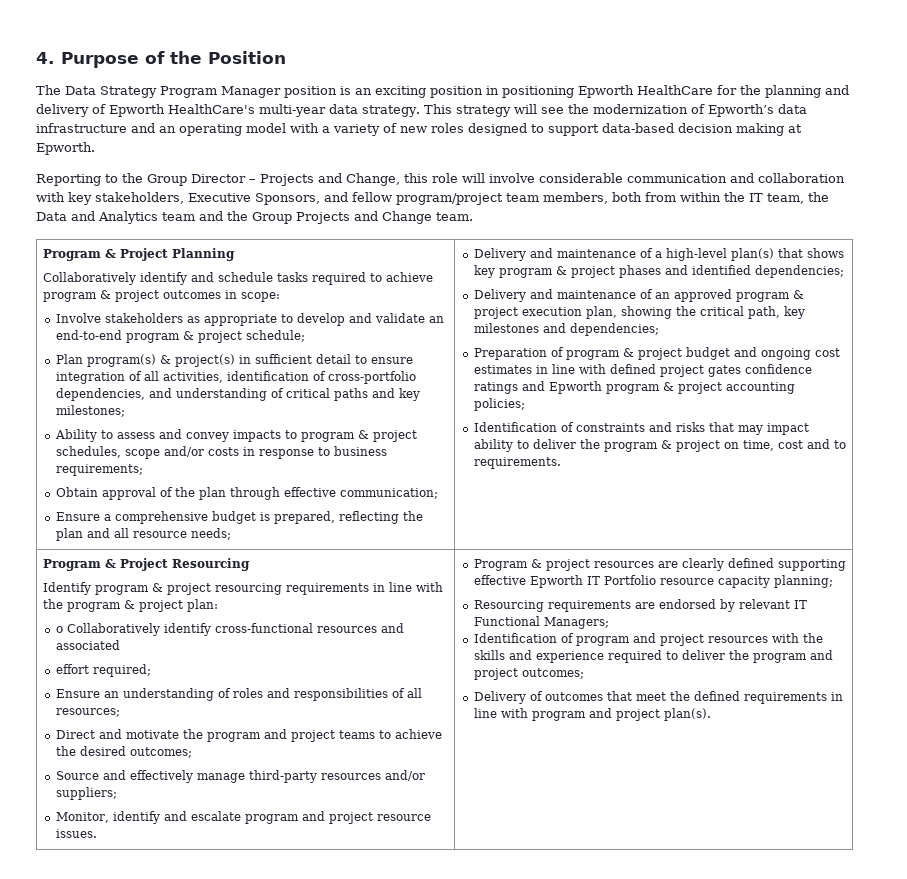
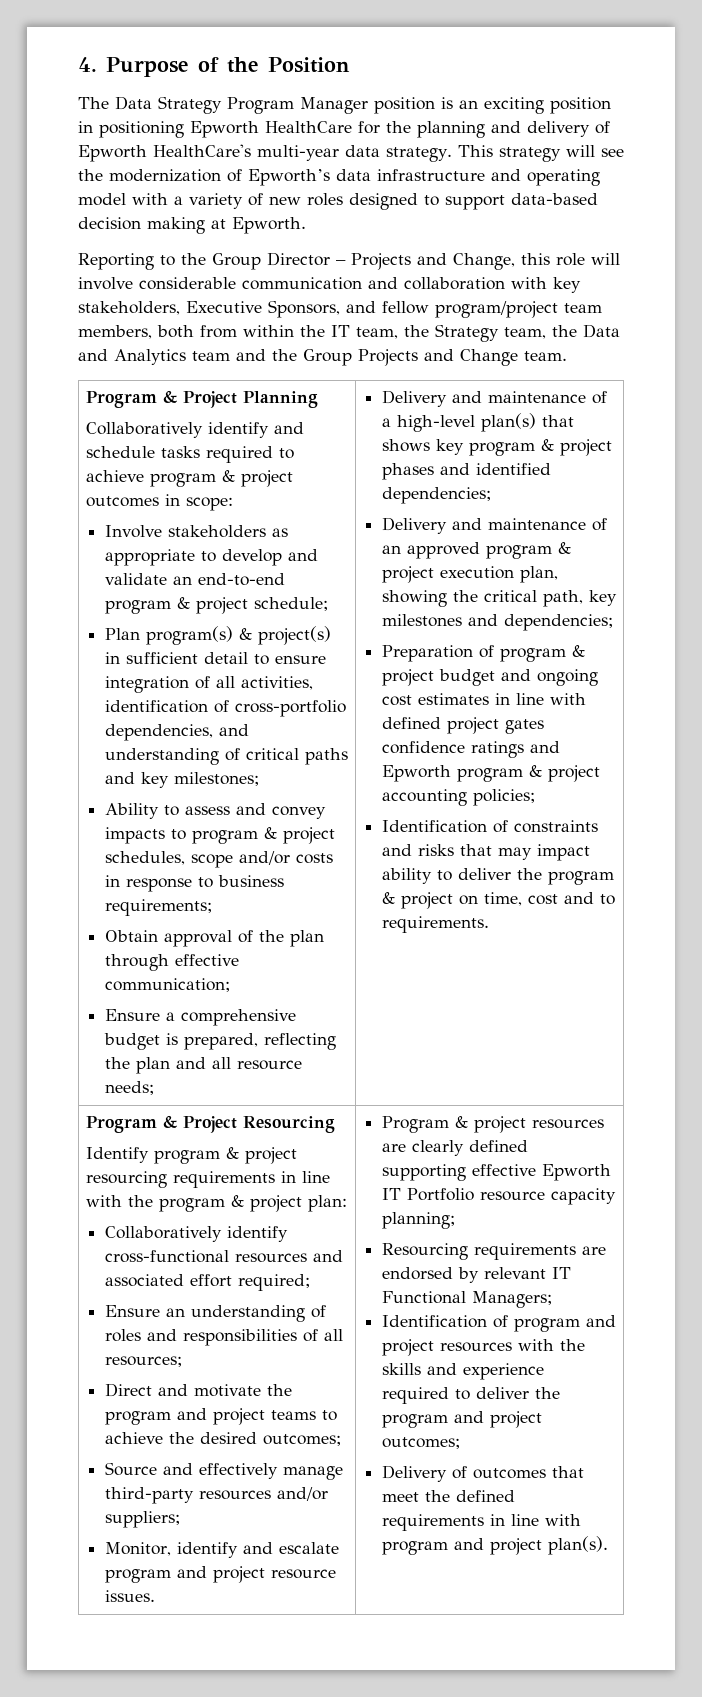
[159,126,176,133] an -> (521, 175) none
(829, 197) none -> [435,324,577,342] Strategy team, the
[55,626,63,633] o -> (347, 1203) none
(120, 645) // -> (184, 1280) none

